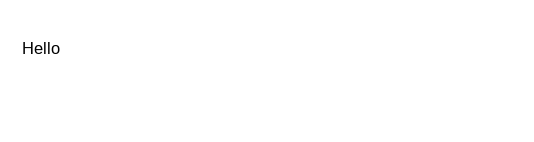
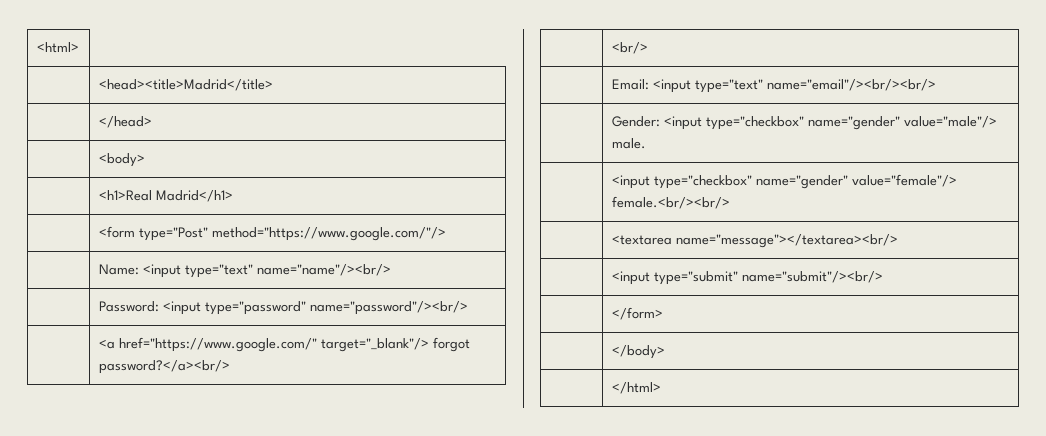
[22,42,60,54] Hello -> [36,42,79,53] [98,79,273,91] [98,116,152,128] [98,153,145,167] [98,190,233,202] [98,226,446,241] [98,264,391,278] [98,301,468,315] [98,337,470,352] [98,360,230,374] [611,42,648,54] [611,79,936,93] [611,116,997,130] [611,138,646,149] [611,174,957,189] [611,196,730,209] [611,234,898,248] [611,271,883,285] [611,307,663,320] [611,345,665,359] [611,382,661,394] <html> // | <head><title>Madrid</title> // | </head> // | <body> // | <h1>Real Madrid</h1> // | <form type="Post" method="https://www.google.com/"/> // | Name: <input type="text" name="name"/><br/> // | Password: <input type="password" name="password"/><br/> // | <a href="https://www.google.com/" target="_blank"/> forgot password?</a><br/> // | <br/> // | Email: <input type="text" name="email"/><br/><br/> // | Gender: <input type="checkbox" name="gender" value="male"/> male. // | <input type="checkbox" name="gender" value="female"/> female.<br/><br/> // | <textarea name="message"></textarea><br/> // | <input type="submit" name="submit"/><br/> // | </form> // | </body> // | </html>

